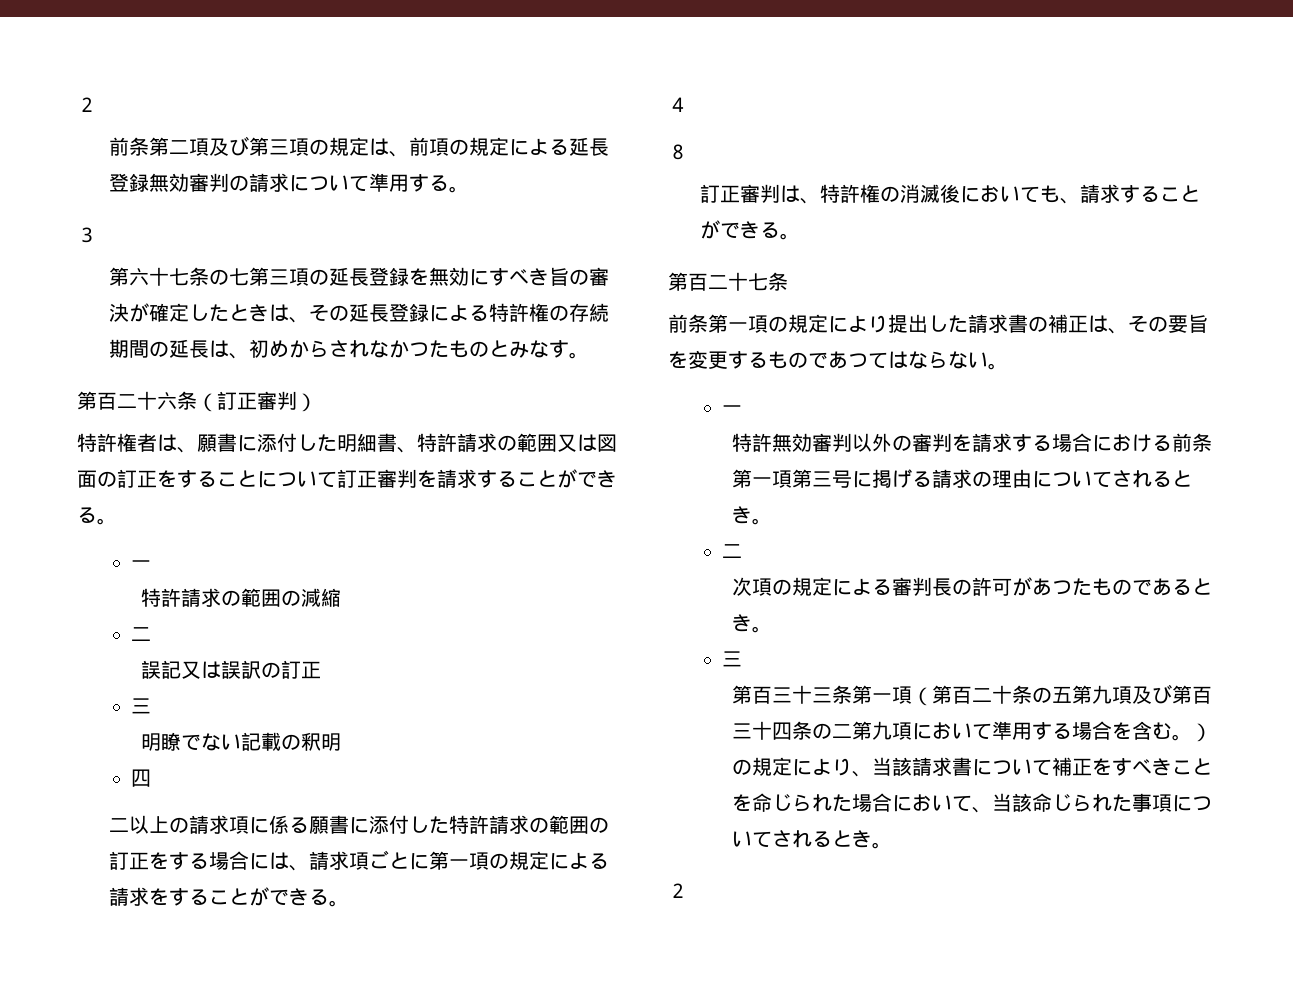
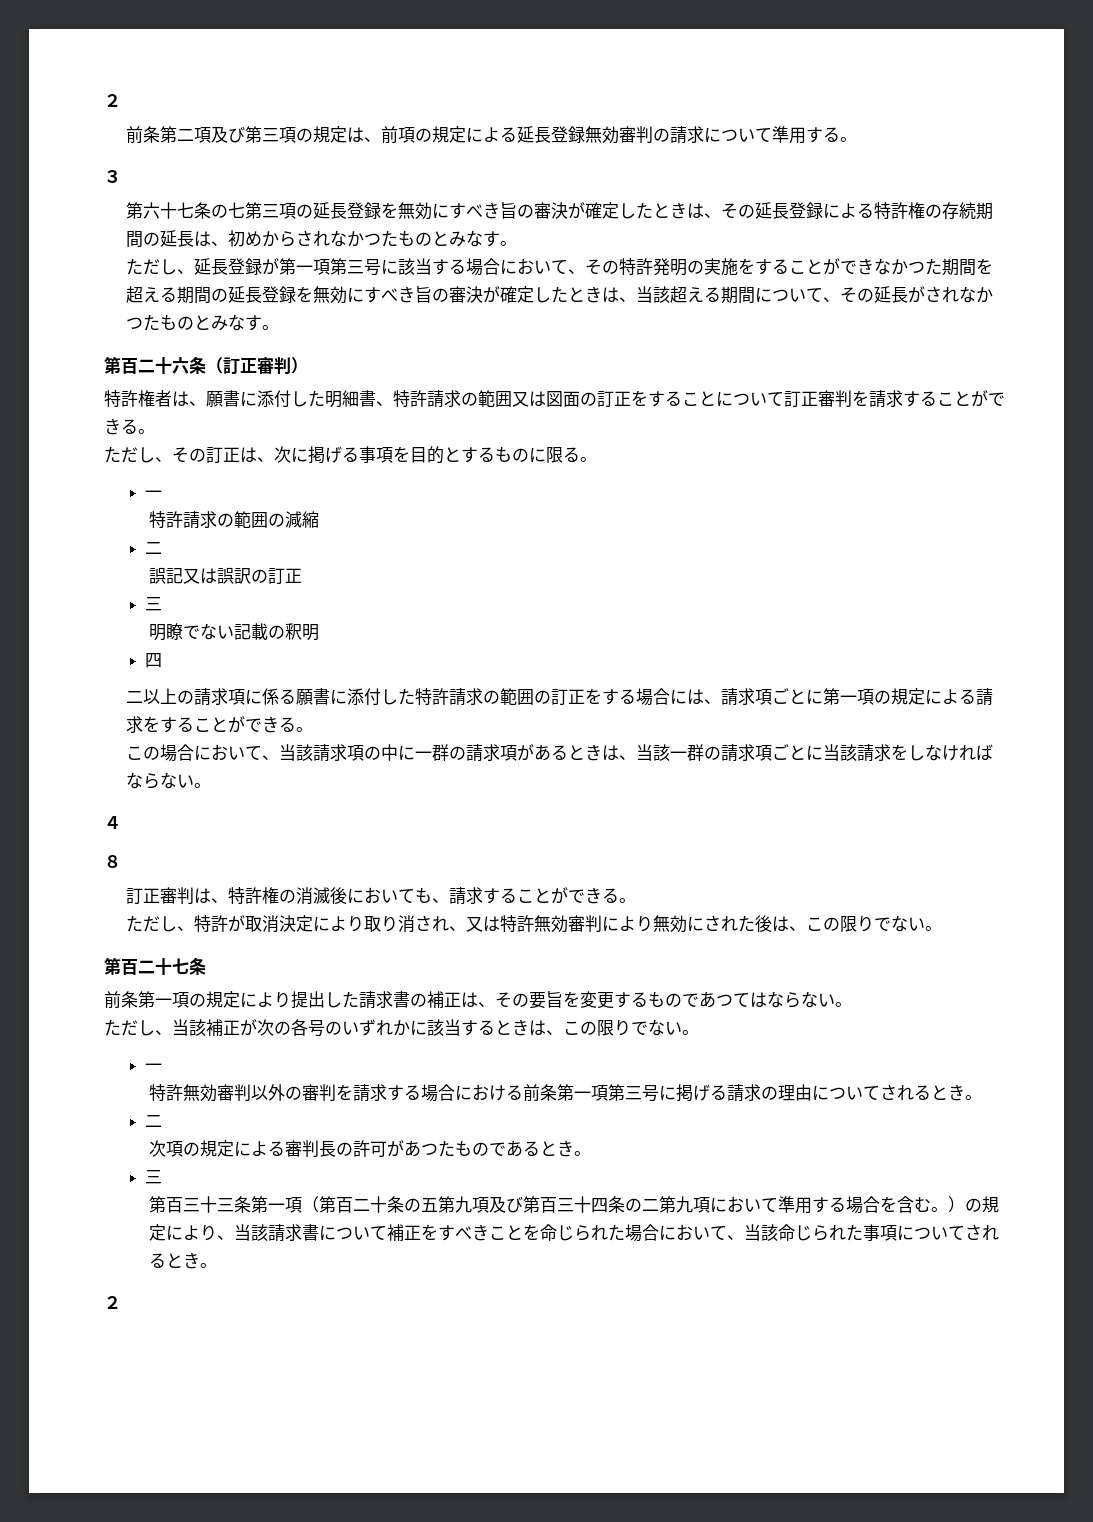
(590, 355) none -> [126,258,994,276] [126,286,994,304] [126,314,280,331] // ただし、延長登録が第一項第三号に該当する場合において、その特許発明の実施をすることができなかつた期間を超える期間の延長登録を無効にすべき旨の審決が確定したときは、当該超える期間について、その延長がされなかつたものとみなす。
(117, 521) none -> [104,446,597,464] // ただし、その訂正は、次に掲げる事項を目的とするものに限る。
(350, 903) none -> [126,744,994,762] [126,772,212,789] // この場合において、当該請求項の中に一群の請求項があるときは、当該一群の請求項ごとに当該請求をしなければならない。
(801, 236) none -> [126,915,943,933] // ただし、特許が取消決定により取り消され、又は特許無効審判により無効にされた後は、この限りでない。
(1008, 366) none -> [104,1019,699,1037] // ただし、当該補正が次の各号のいずれかに該当するときは、この限りでない。

